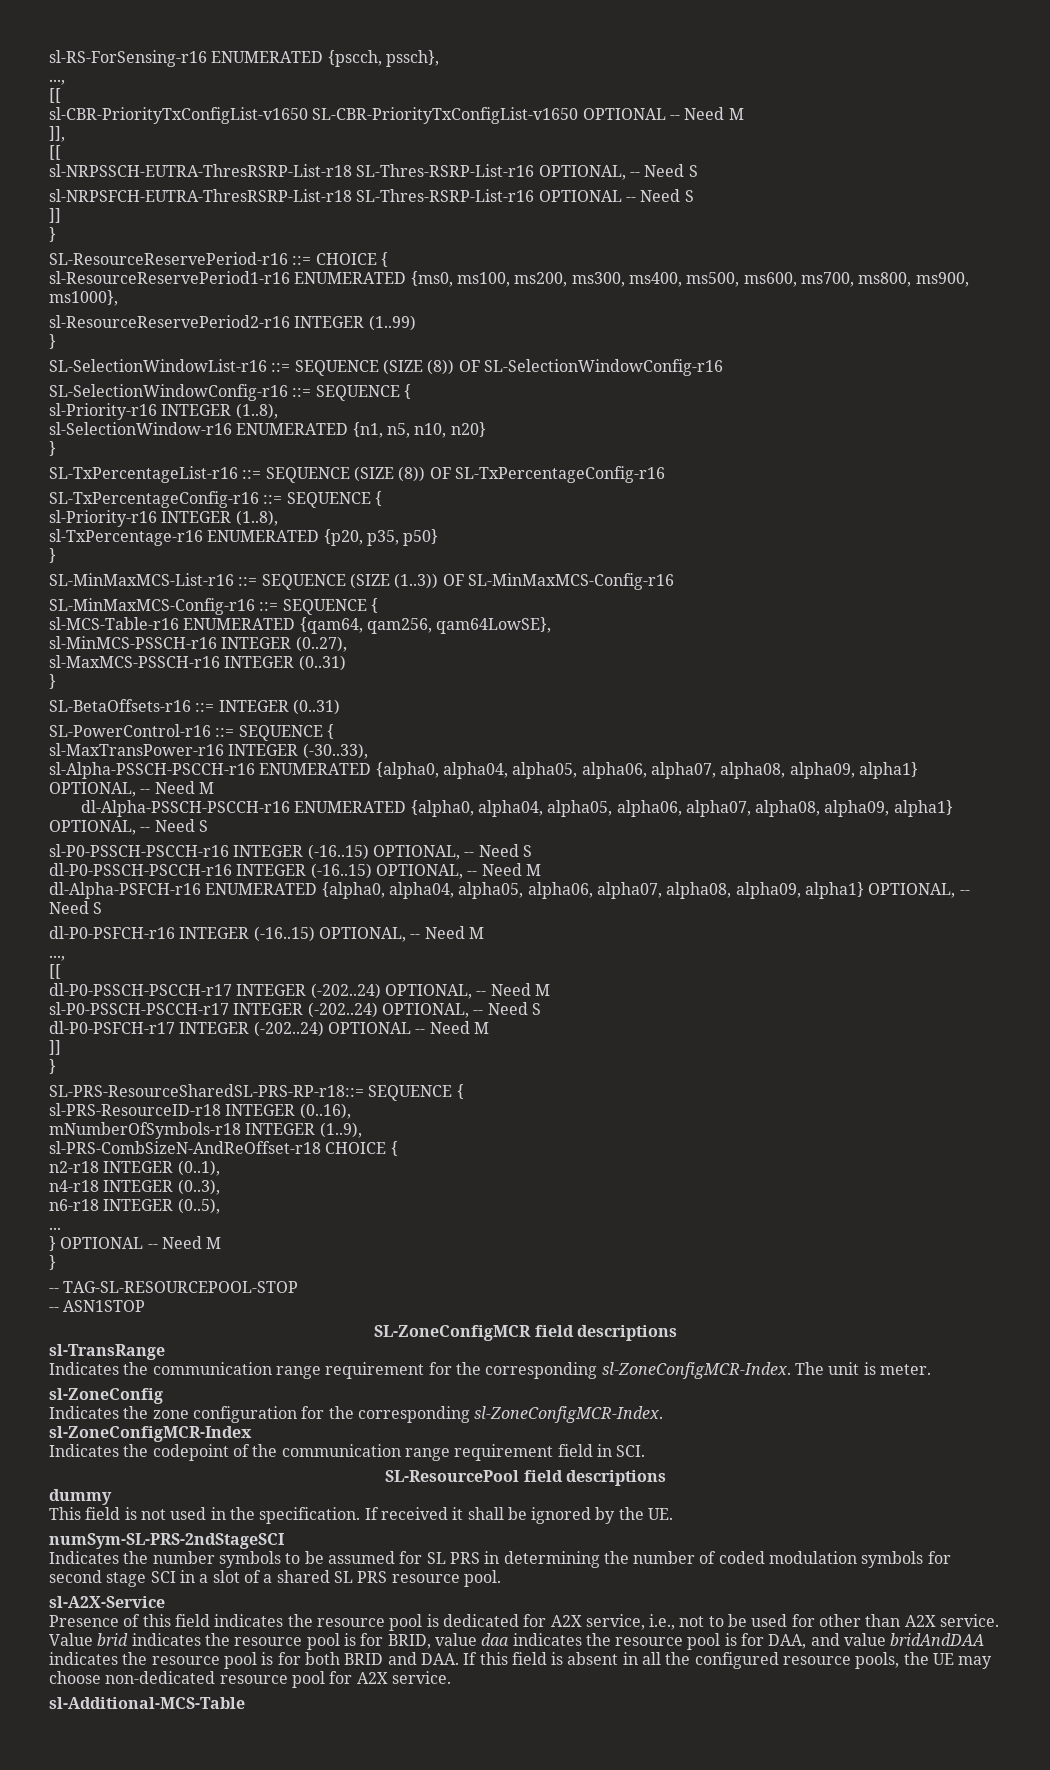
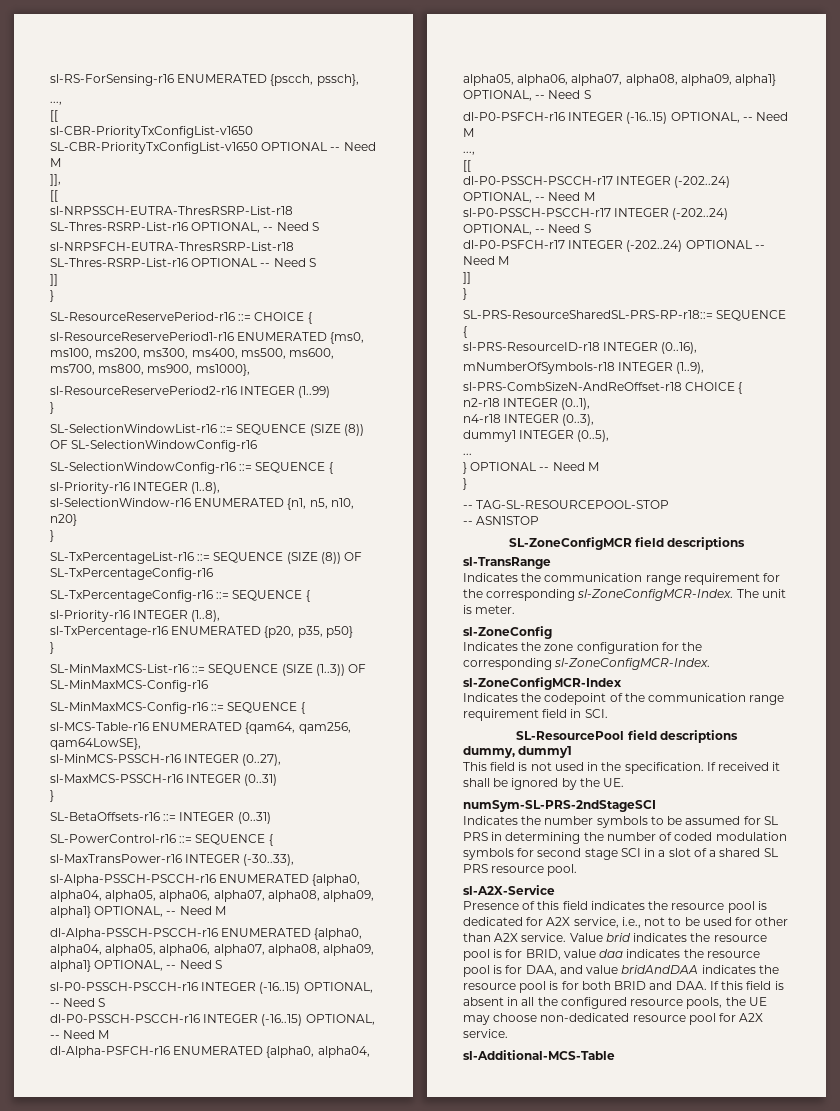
[49,1199,99,1211] n6-r18 -> [463,430,516,442] dummy1
[49,1489,112,1505] dummy -> [463,746,573,758] dummy, dummy1

